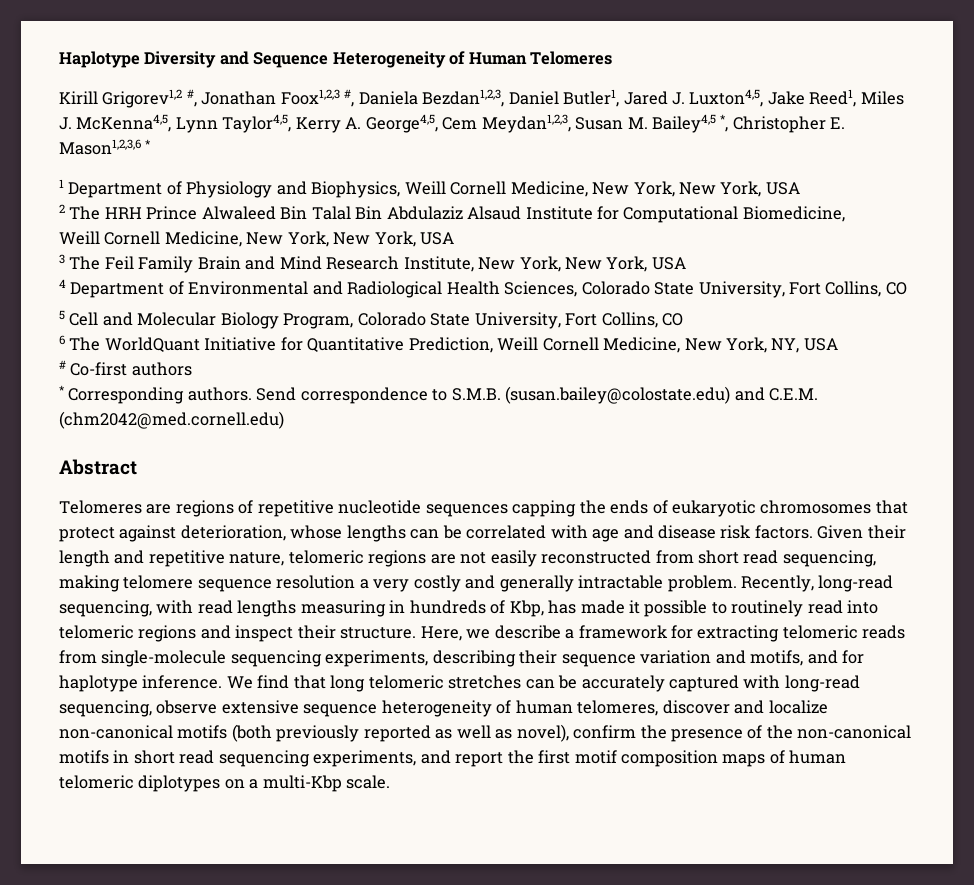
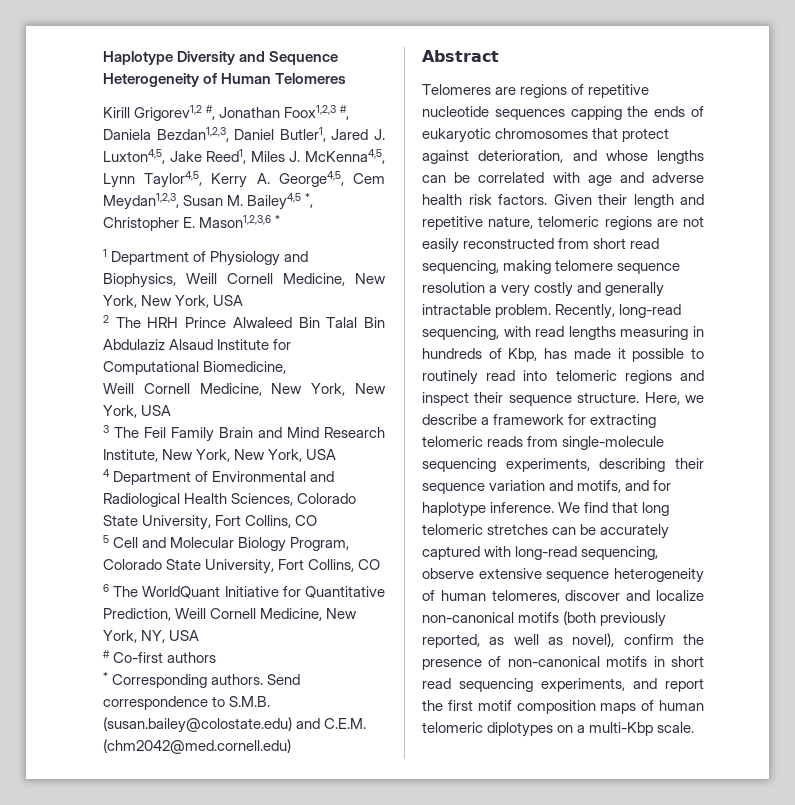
(286, 533) none -> [572,150,597,161] and
[658,525,717,539] disease -> [652,172,704,183] [422,194,462,205] adverse health
(336, 632) none -> [508,395,572,406] sequence
[363,725,431,742] reported -> [422,634,480,648] reported,
[766,725,793,739] the -> (502, 661) none

